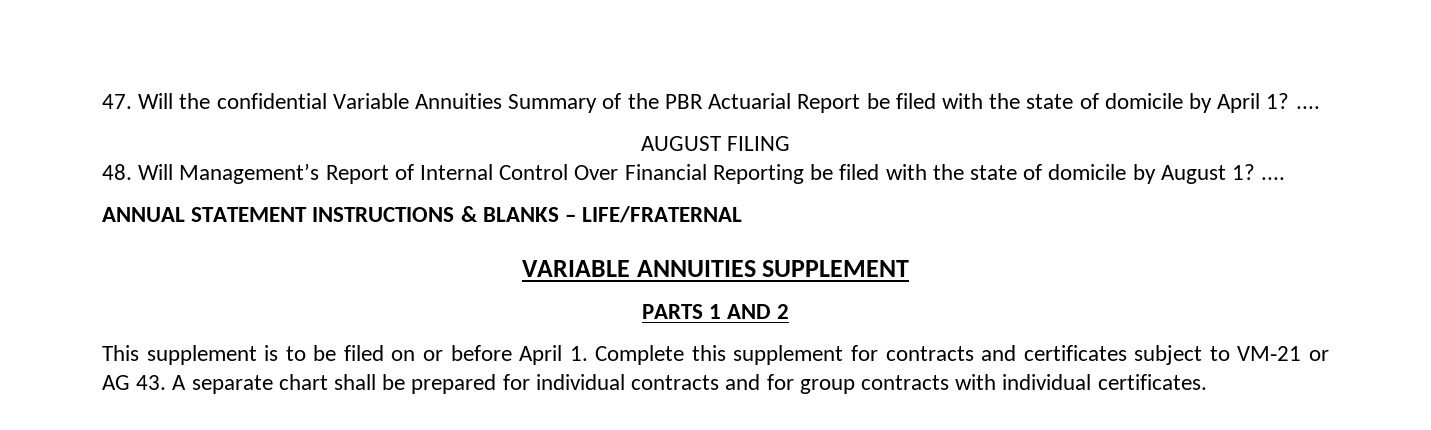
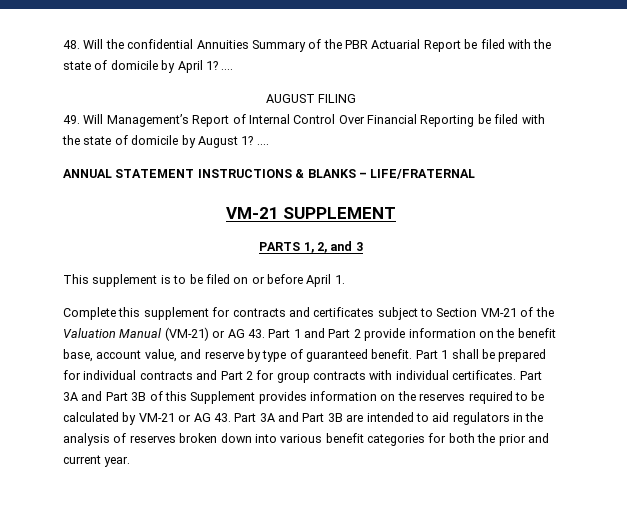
[102,94,132,109] 47. -> [63,40,80,49] 48.
[332,93,409,109] Variable -> (194, 44) none
[102,164,132,180] 48. -> [63,115,80,124] 49.
[521,260,756,277] VARIABLE ANNUITIES -> [225,207,279,219] VM-21
[708,304,790,319] 1 AND 2 -> [303,241,363,253] 1, 2, and 3
(588, 353) none -> (345, 279) //
[1237,346,1329,361] [102,374,328,394] VM‐21 or AG 43. A separate chart -> [436,307,554,317] [63,327,556,341] [63,349,449,362] Section VM‐21 of the Valuation Manual (VM-21) or AG 43. Part 1 and Part 2 provide information on the benefit base, account value, and reserve by type of guaranteed benefit. Part 1
(761, 382) none -> [220,371,253,380] Part 2
(1207, 382) none -> [519,371,542,380] [63,391,545,404] [63,412,544,425] [63,433,549,446] [63,455,131,467] Part 3A and Part 3B of this Supplement provides information on the reserves required to be calculated by VM-21 or AG 43. Part 3A and Part 3B are intended to aid regulators in the analysis of reserves broken down into various benefit categories for both the prior and current year.

